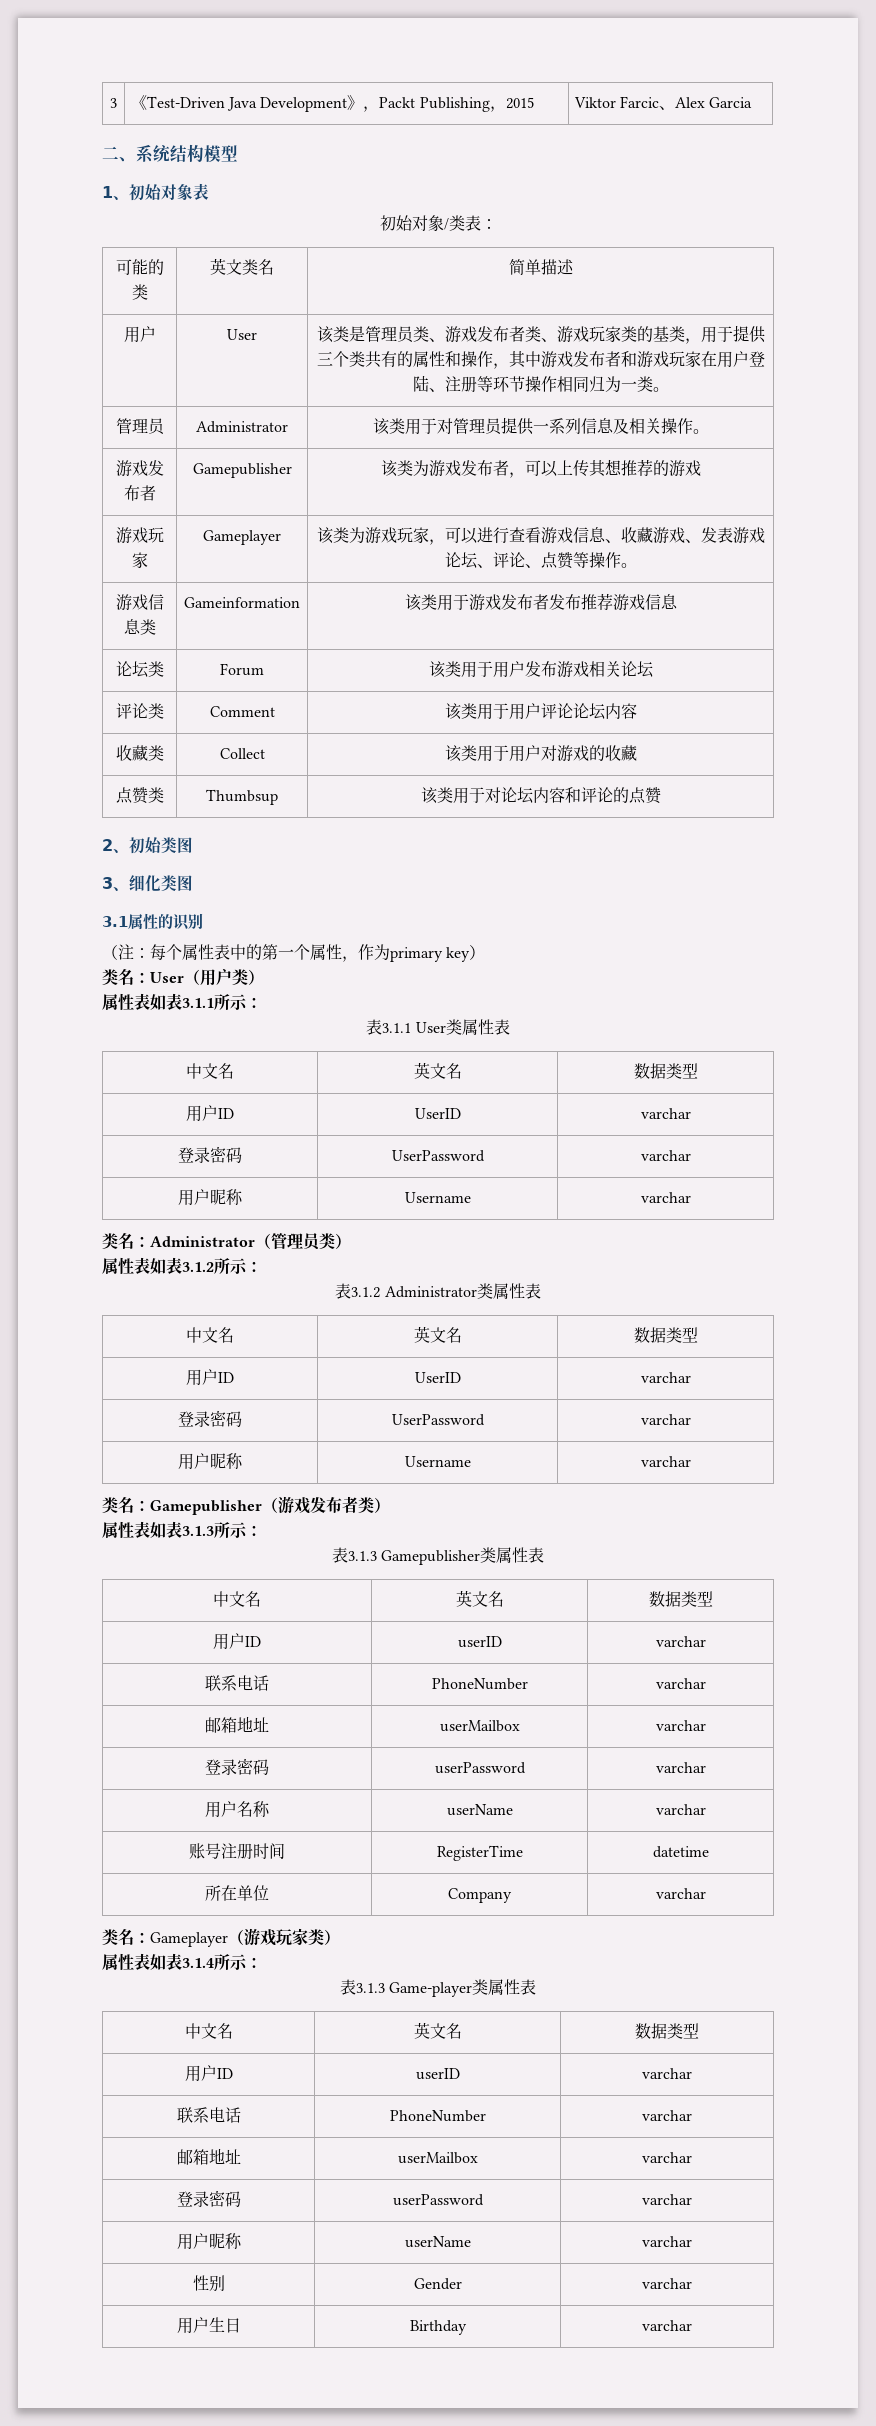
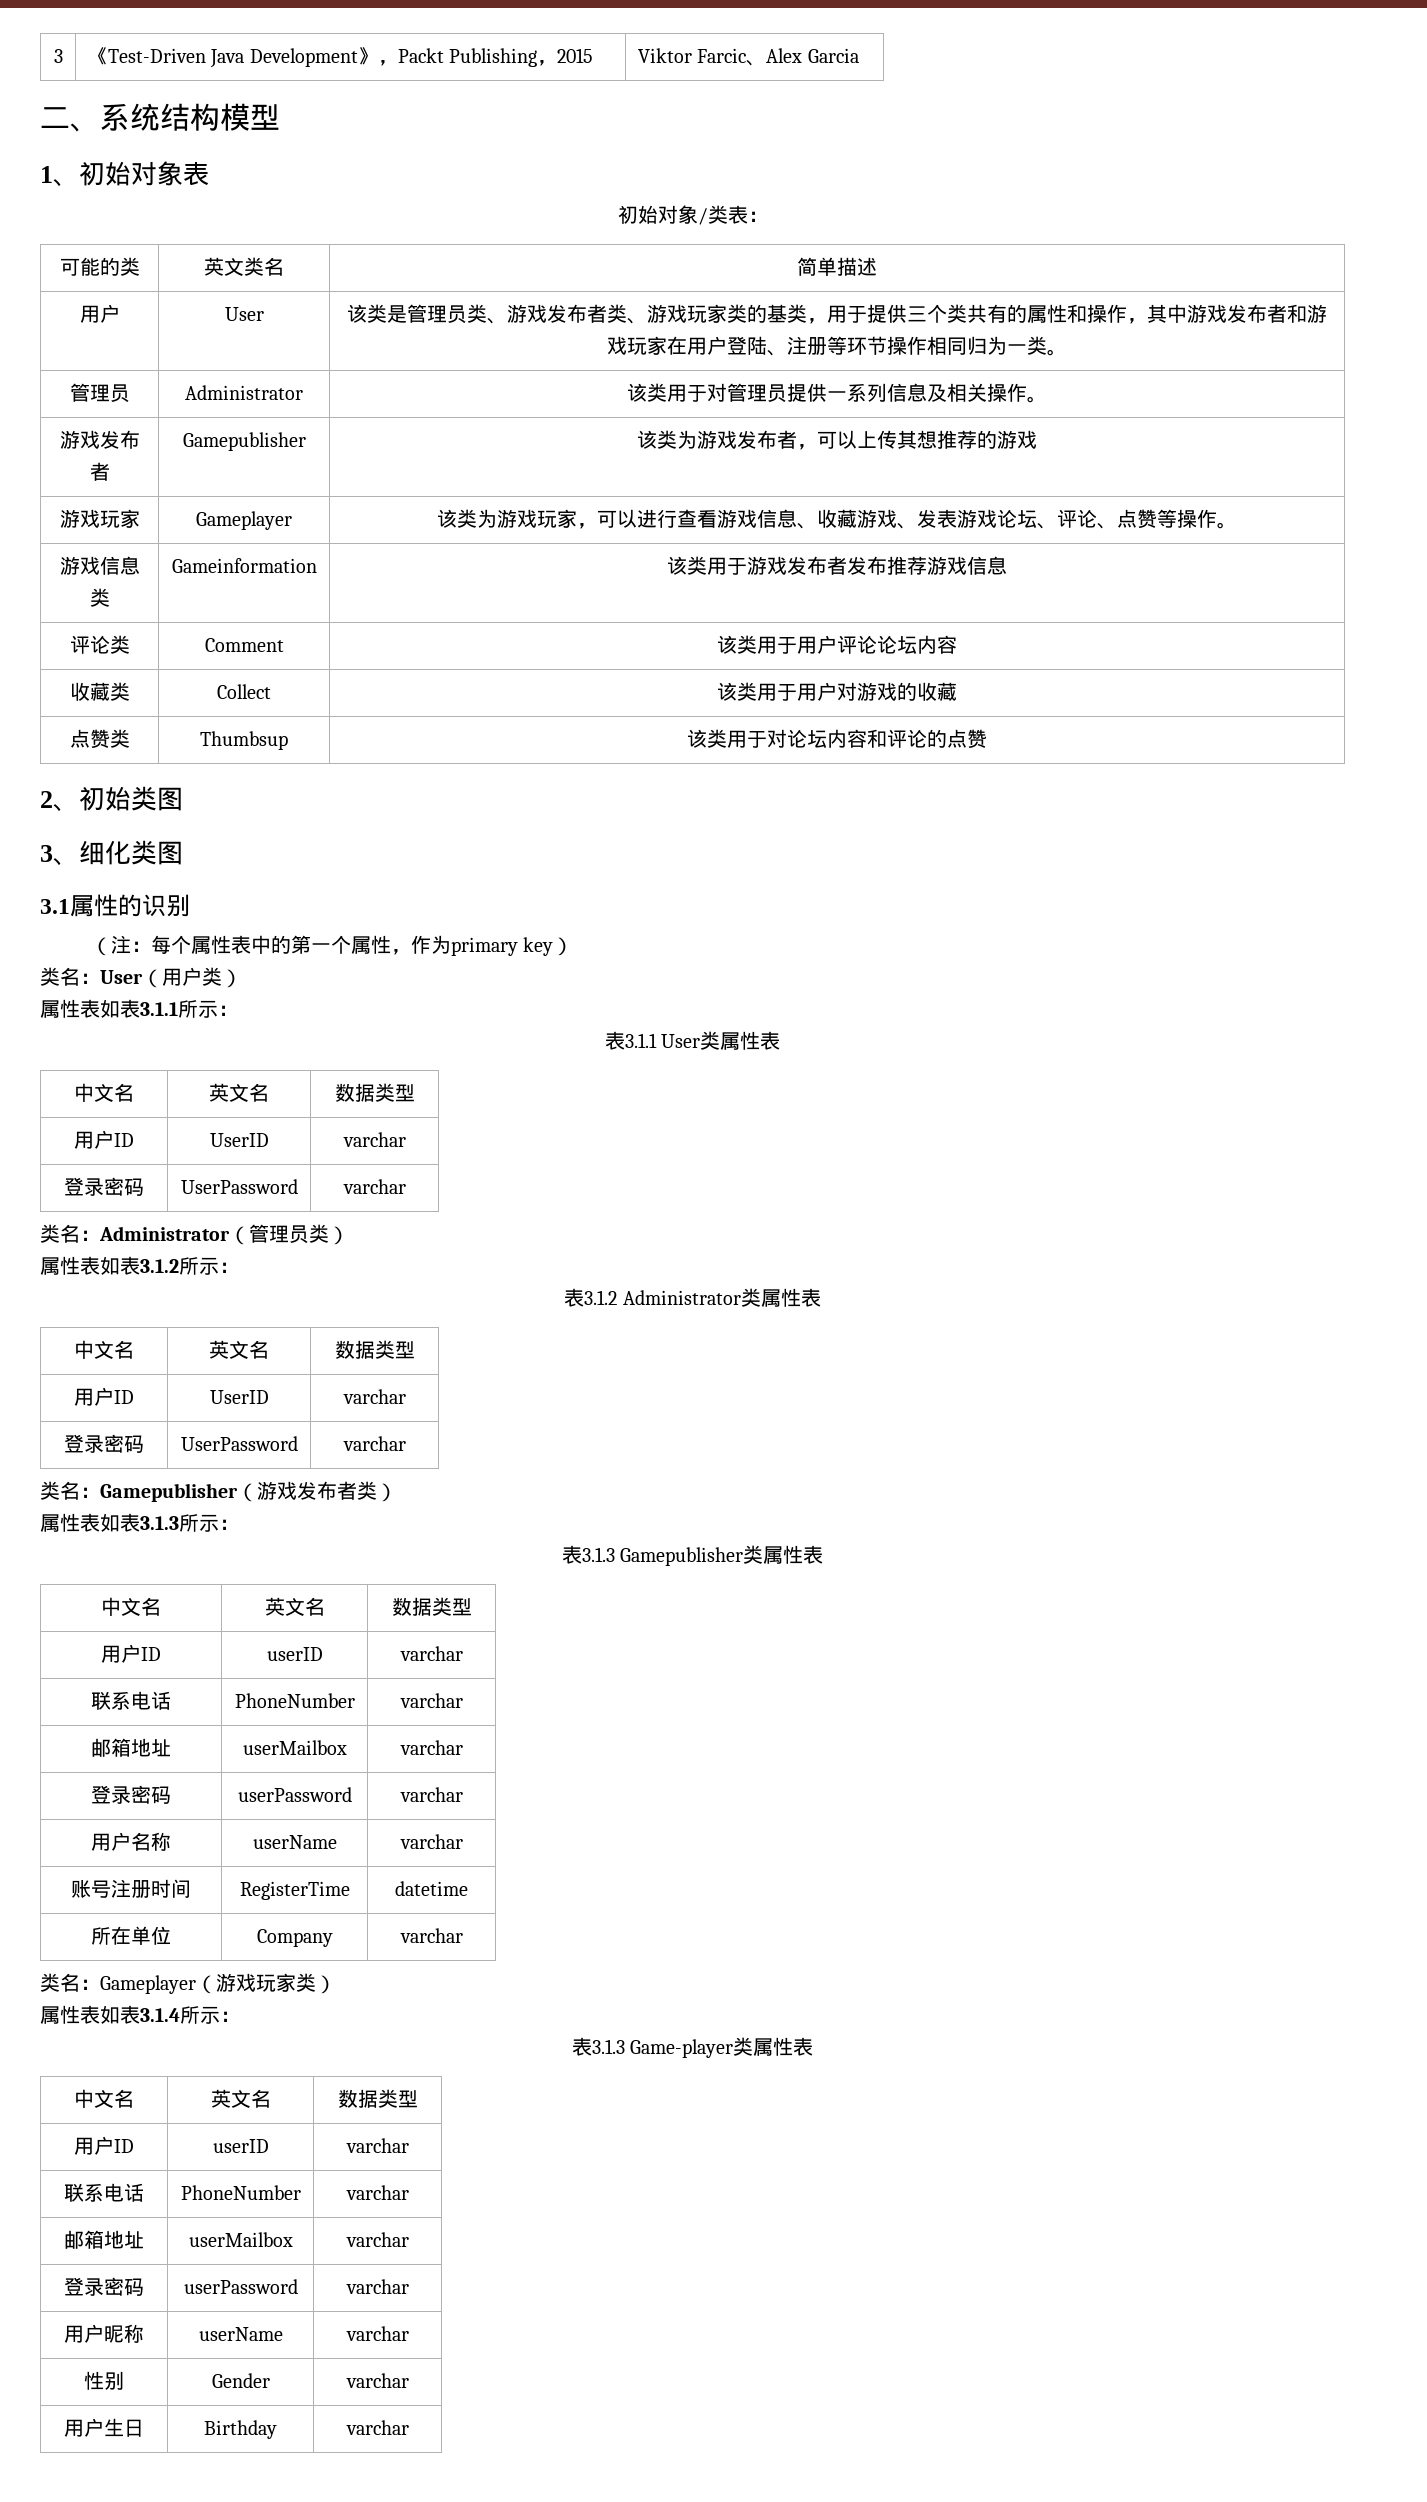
[115,661,164,678] [220,663,264,676] [428,661,654,678] // 论坛类 | Forum | 该类用于用户发布游戏相关论坛 -> (1008, 565) none
[178,1189,243,1206] [404,1192,471,1203] [640,1192,691,1203] // 用户昵称 | Username | varchar -> (406, 1186) none
[178,1453,243,1470] [404,1456,471,1467] [640,1456,691,1467] // 用户昵称 | Username | varchar -> (406, 1443) none

